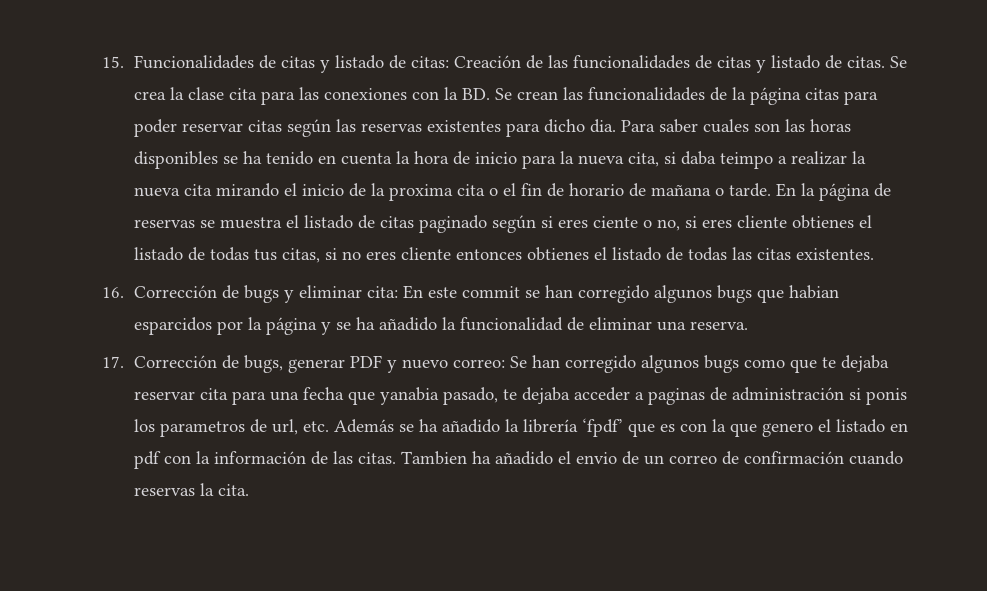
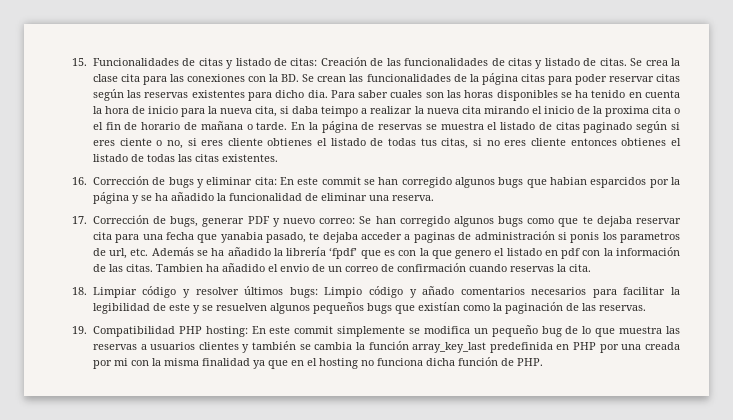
(249, 490) none -> [72,286,680,298] [92,302,646,314] [72,325,680,337] [92,341,680,353] [92,357,543,369] // 18. Limpiar código y resolver últimos bugs: Limpio código y añado comentarios necesarios para facilitar la legibilidad de este y se resuelven algunos pequeños bugs que existían como la paginación de las reservas. // 19. Compatibilidad PHP hosting: En este commit simplemente se modifica un pequeño bug de lo que muestra las reservas a usuarios clientes y también se cambia la función array_key_last predefinida en PHP por una creada por mi con la misma finalidad ya que en el hosting no funciona dicha función de PHP.

